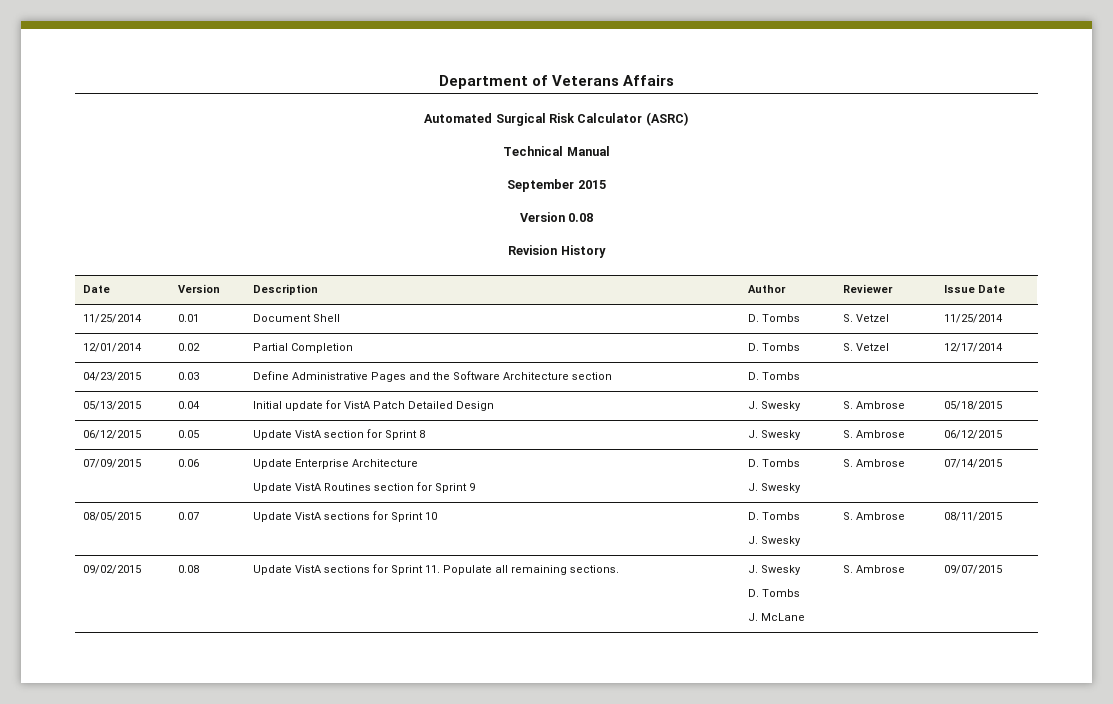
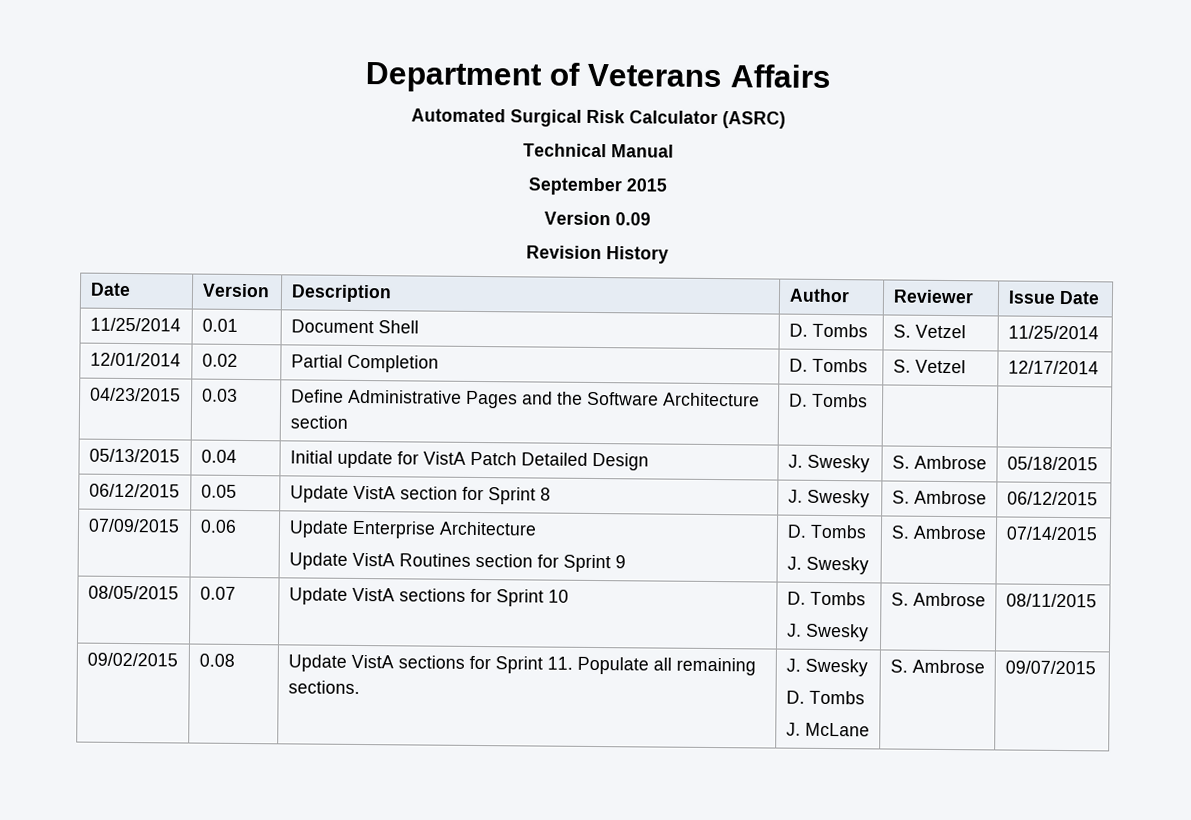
[568,213,594,222] 0.08 -> [614,212,651,226] 0.09

